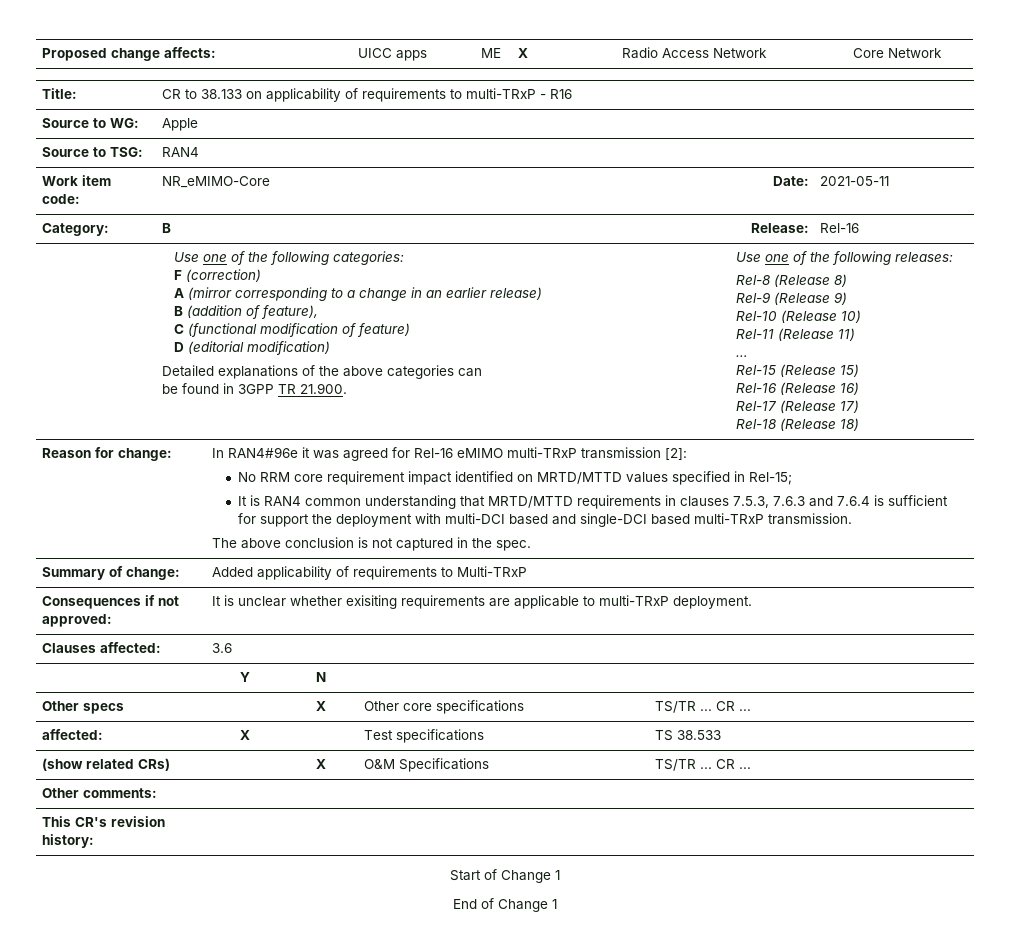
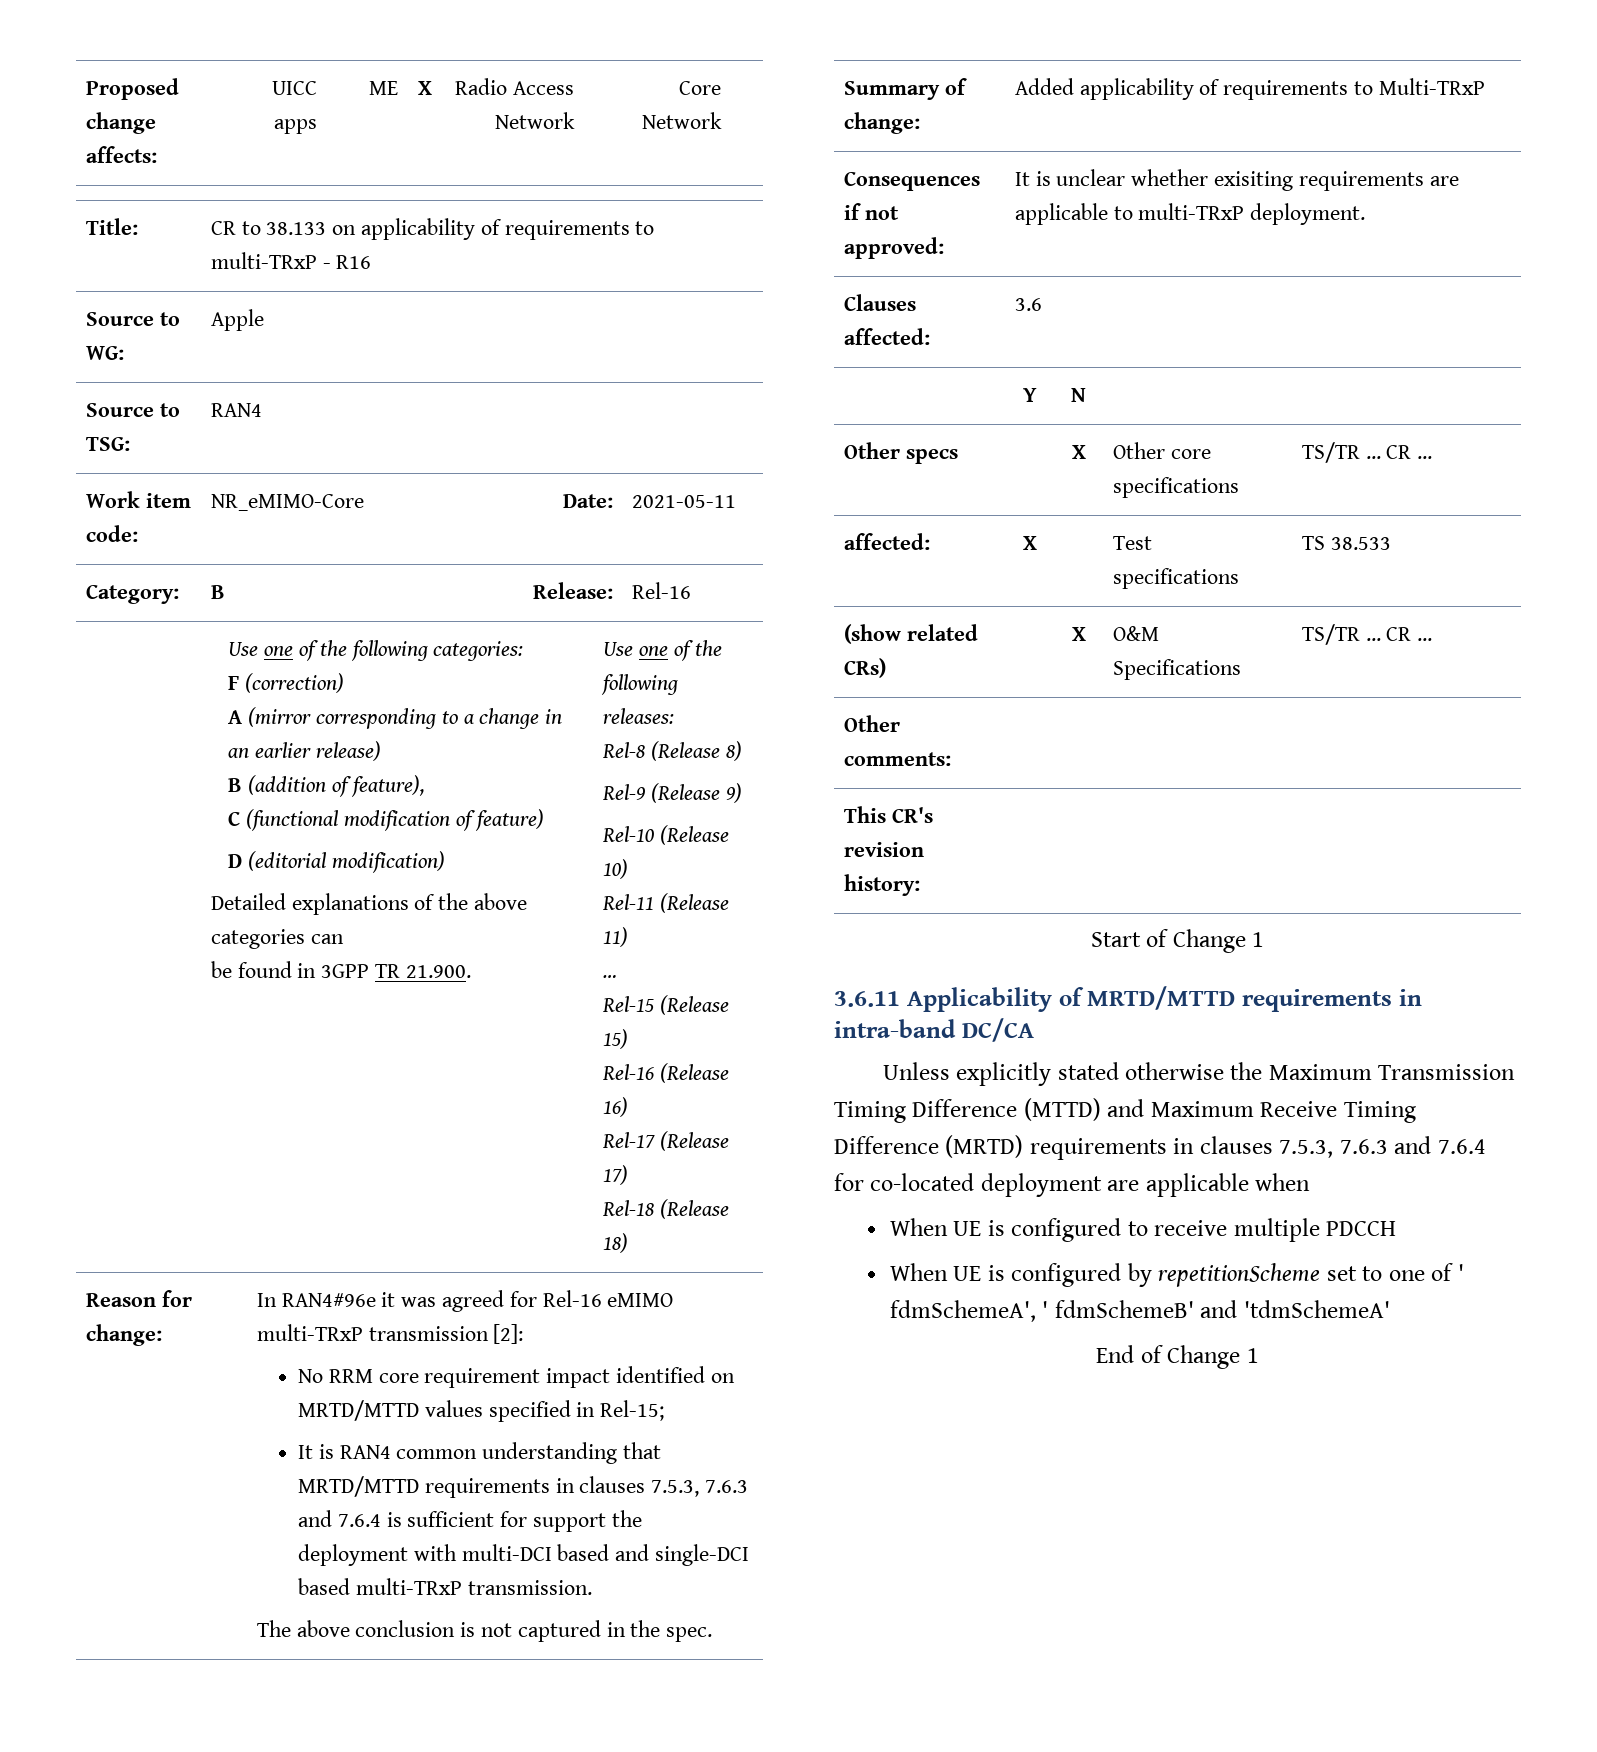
(560, 875) none -> [834,986,1422,1012] [834,1018,1034,1042] [882,1062,1516,1086] [834,1098,1416,1123] [834,1135,1486,1160] [834,1173,1311,1197] [889,1218,1397,1242] [889,1263,1464,1287] [889,1300,1390,1322] // 3.6.11 Applicability of MRTD/MTTD requirements in intra-band DC/CA // Unless explicitly stated otherwise the Maximum Transmission Timing Difference (MTTD) and Maximum Receive Timing Difference (MRTD) requirements in clauses 7.5.3, 7.6.3 and 7.6.4 for co-located deployment are applicable when // When UE is configured to receive multiple PDCCH // When UE is configured by repetitionScheme set to one of ' fdmSchemeA', ' fdmSchemeB' and 'tdmSchemeA'

